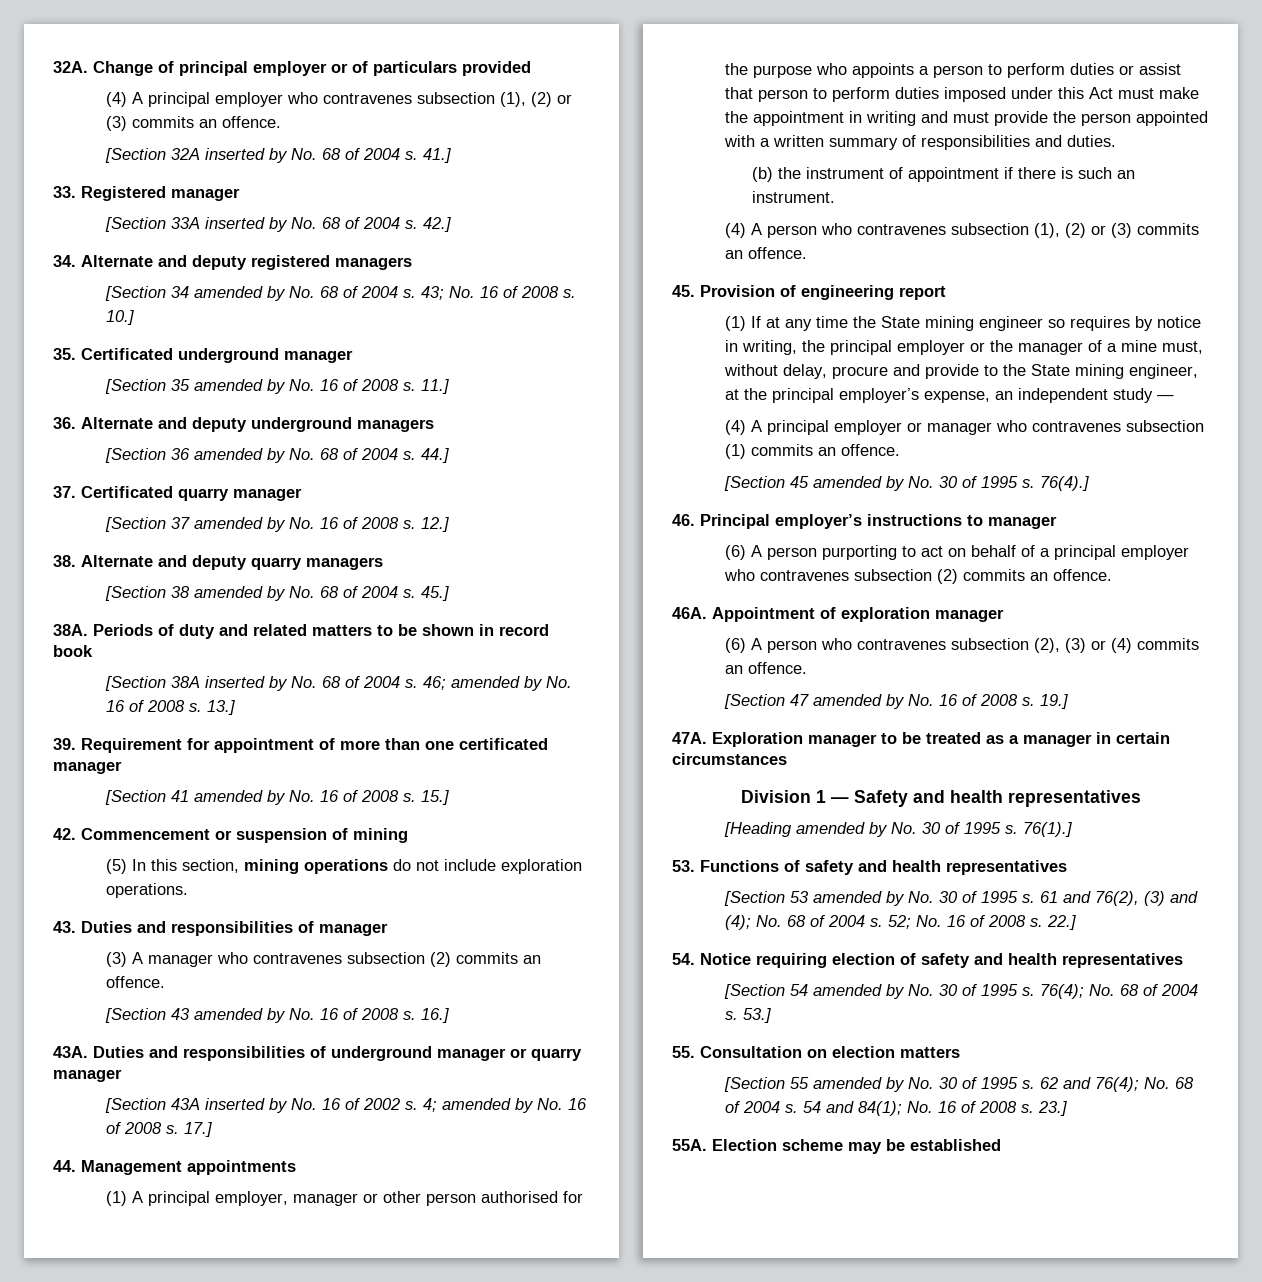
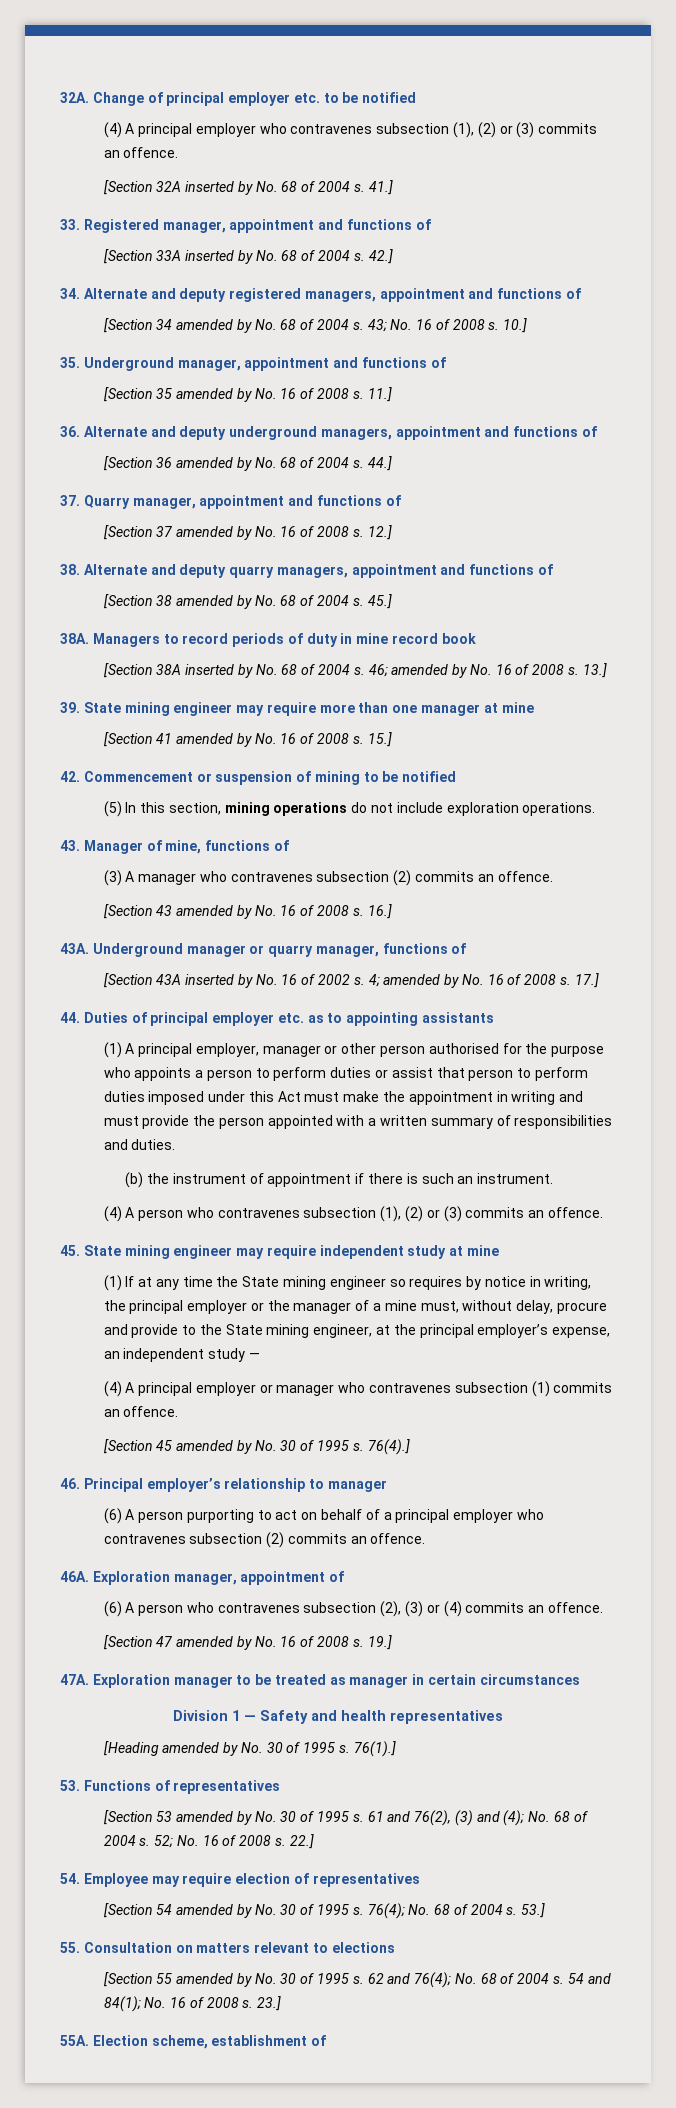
[331,61,531,76] or of particulars provided -> [293,92,417,103] etc. to be notified
[171,188,240,201] manager -> [162,219,431,233] manager, appointment and functions of
[335,257,412,270] managers -> [304,288,582,302] managers, appointment and functions of
[81,348,353,363] Certificated underground manager -> [83,357,446,371] Underground manager, appointment and functions of
[357,419,434,432] managers -> [320,426,598,440] managers, appointment and functions of
[81,486,302,501] Certificated quarry manager -> [83,495,401,509] Quarry manager, appointment and functions of
[306,557,383,570] managers -> [276,564,554,578] managers, appointment and functions of
[93,624,494,639] Periods of duty and related matters to be shown in -> [92,633,389,647] Managers to record periods of duty in mine
[81,738,335,753] Requirement for appointment of -> [83,702,316,716] State mining engineer may require
[459,738,548,750] [53,761,122,774] certificated manager -> [421,702,534,716] manager at mine
(408, 835) none -> [363,771,457,782] to be notified
[81,921,388,936] Duties and responsibilities of manager -> [83,840,289,854] Manager of mine, functions of
[93,1046,582,1061] [53,1069,122,1082] Duties and responsibilities of underground manager or quarry manager -> [92,943,467,957] Underground manager or quarry manager, functions of
[81,1160,296,1175] Management appointments -> [83,1012,495,1026] Duties of principal employer etc. as to appointing assistants
[700,285,946,300] Provision of engineering report -> [83,1245,500,1259] State mining engineer may require independent study at mine
[867,514,962,526] instructions -> [224,1478,306,1492] relationship
[712,607,1004,622] Appointment of exploration manager -> [92,1571,345,1585] Exploration manager, appointment of
[1009,735,1019,744] a -> (346, 1681) none
[805,860,941,875] safety and health -> (170, 1785) none
[700,953,1057,968] Notice requiring election of safety and health -> [83,1873,309,1887] Employee may require election of
[832,1046,960,1058] election matters -> [196,1942,395,1953] matters relevant to elections
[782,1139,1001,1154] scheme may be established -> [151,2035,327,2049] scheme, establishment of

